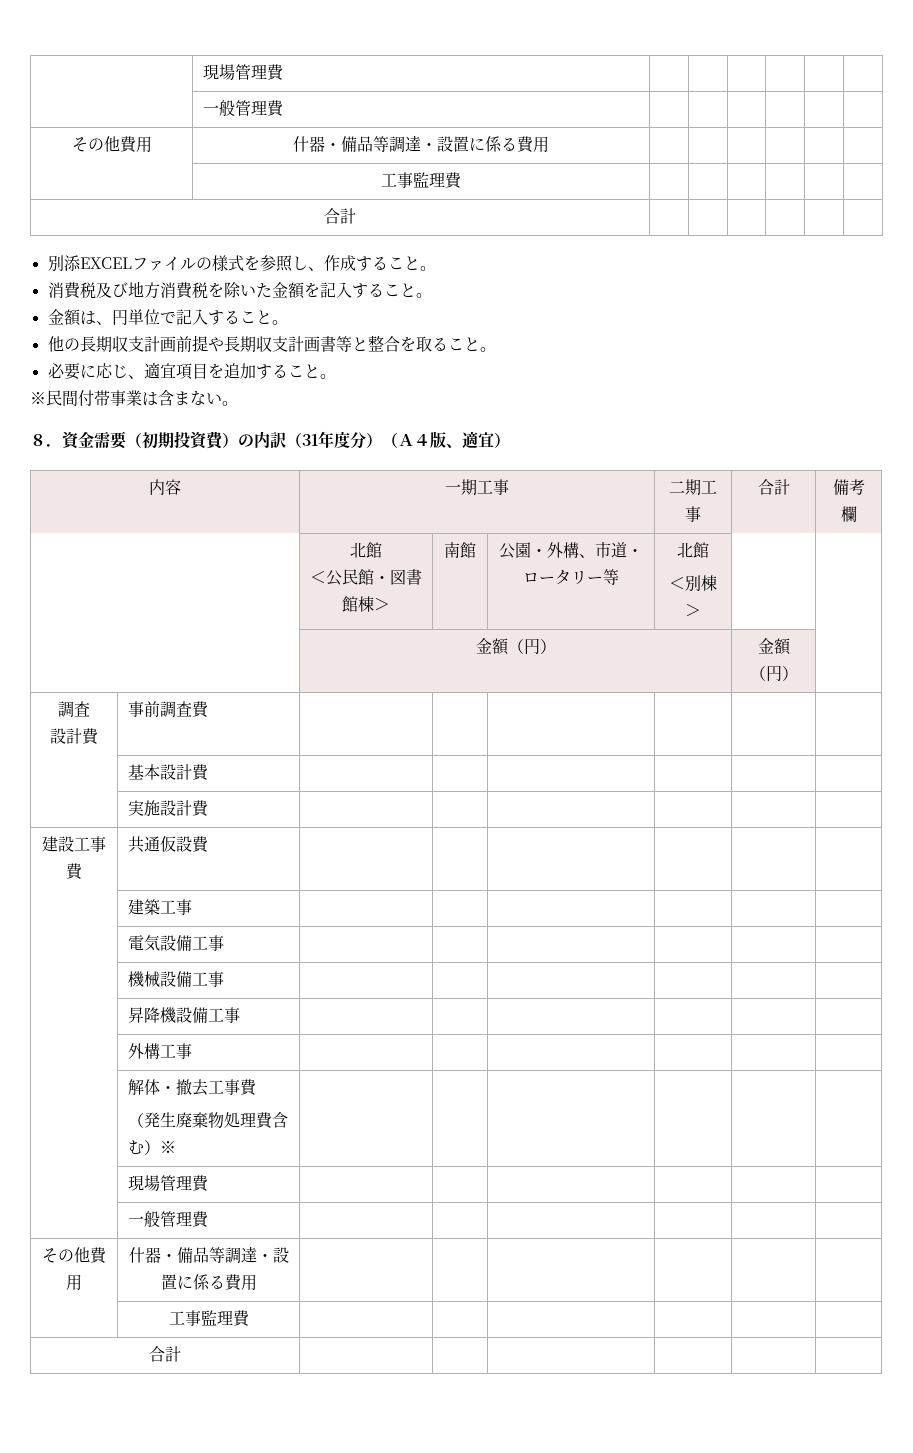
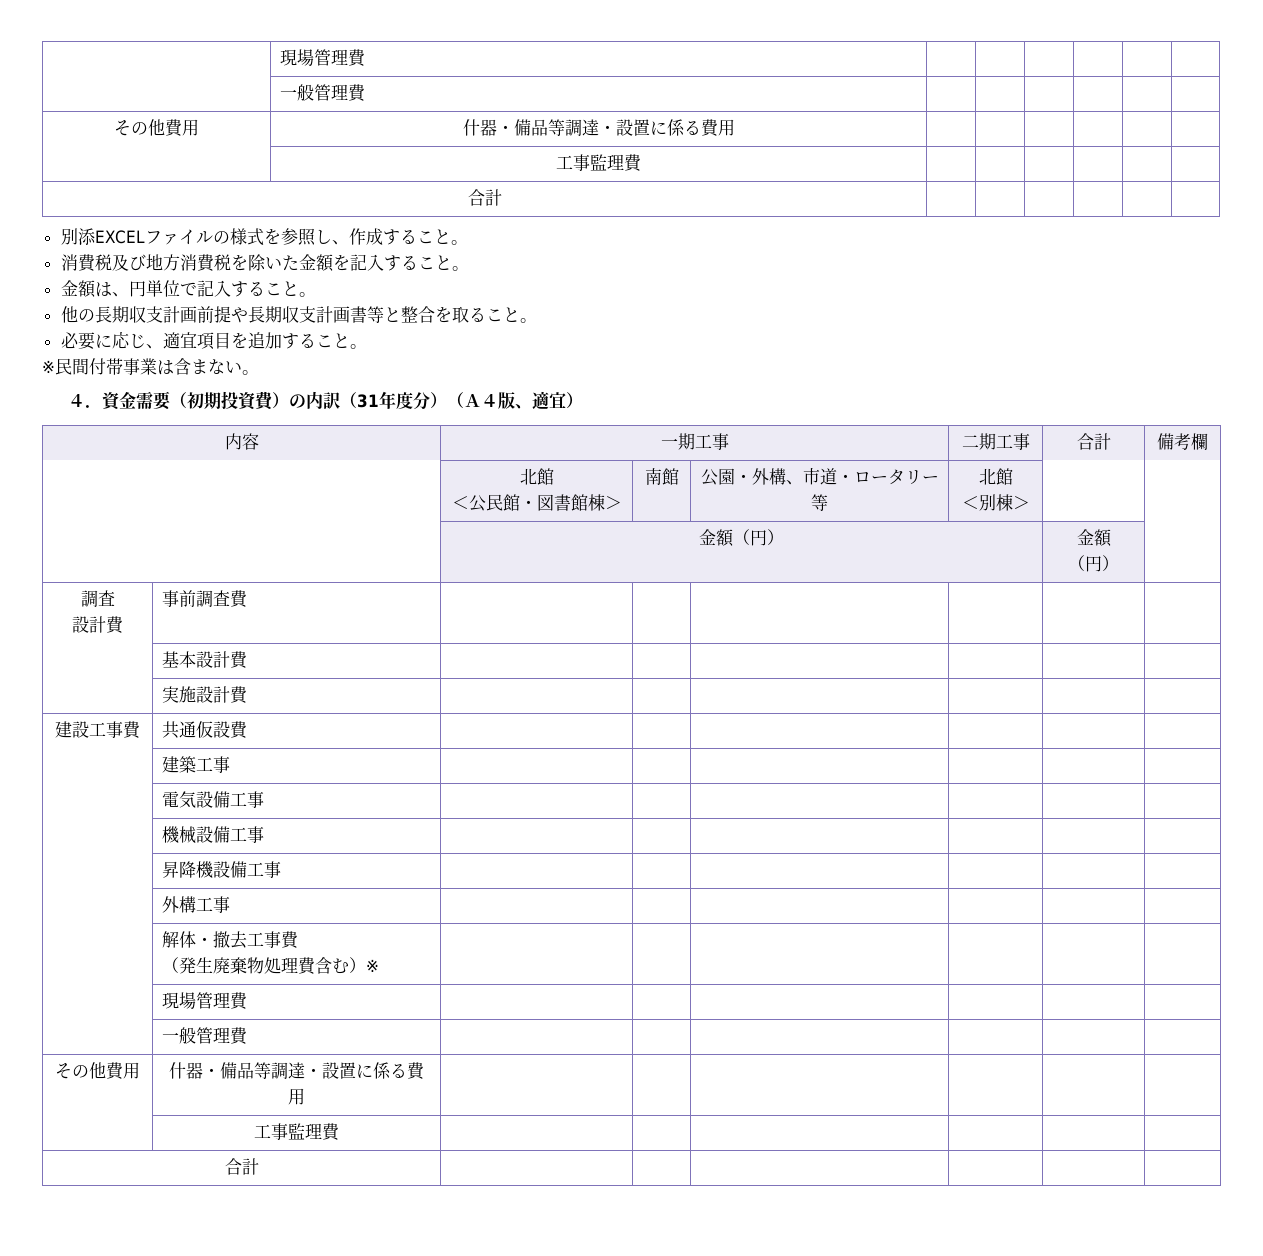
[30,434,46,446] ８ -> [67,394,85,407] ４

